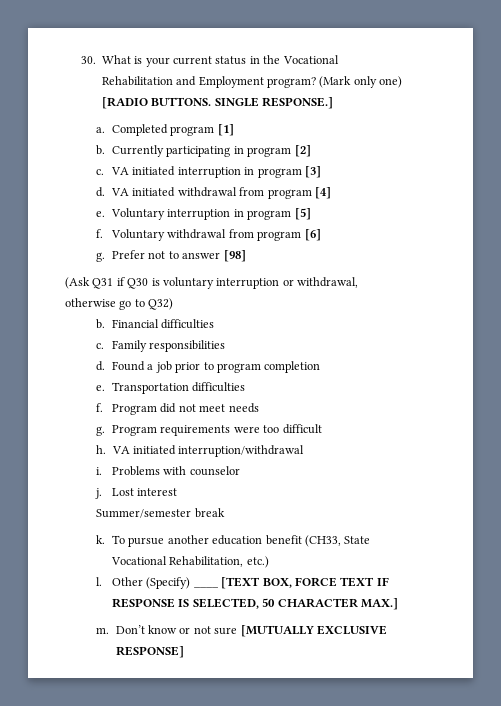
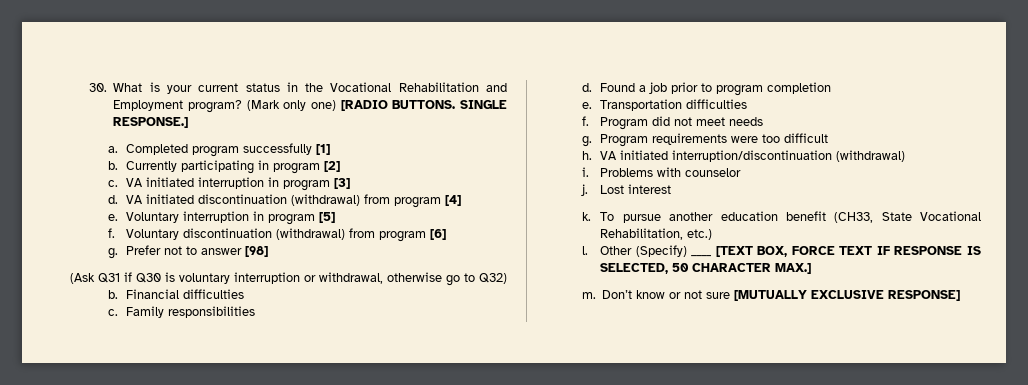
(215, 131) none -> [243,143,313,155] successfully
[177,187,237,197] withdrawal -> [198,194,361,206] discontinuation (withdrawal)
[167,229,227,239] withdrawal -> [183,228,346,240] discontinuation (withdrawal)
[178,445,305,457] interruption/withdrawal -> [672,150,906,162] interruption/discontinuation (withdrawal)
[96,508,225,518] // Summer/semester break -> (672, 189) none

